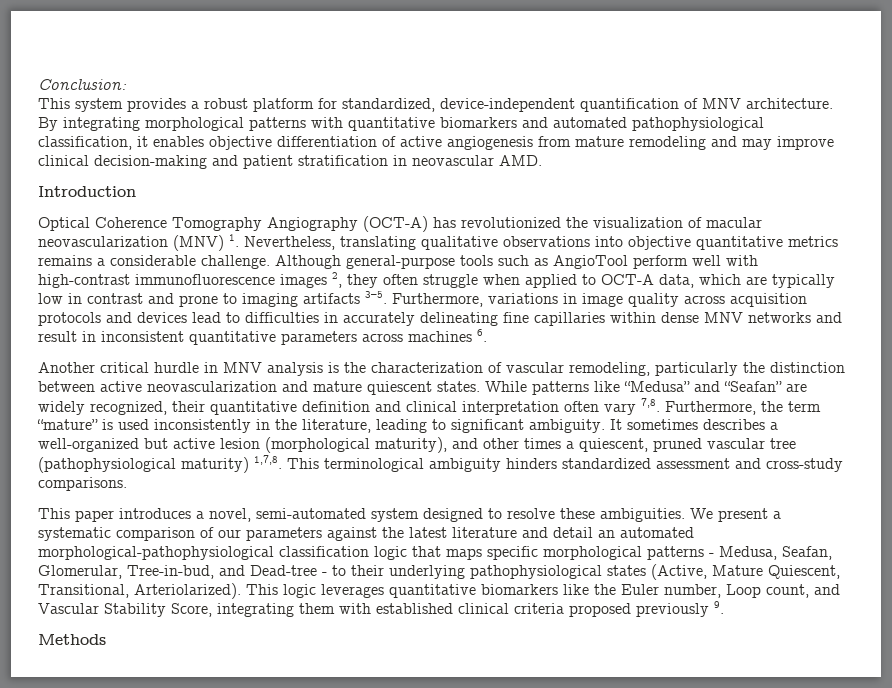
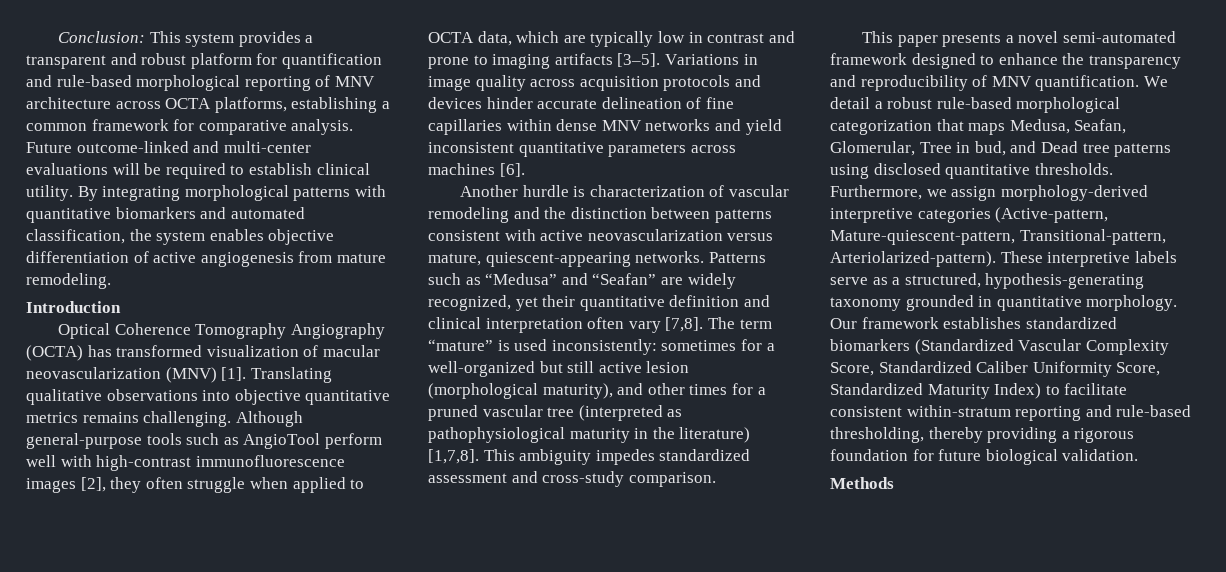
(127, 84) // -> (145, 37) none
(199, 105) none -> [26,53,137,69] transparent and
[342,98,833,112] standardized, device-independent quantification of MNV architecture. -> [281,53,382,69] [26,75,375,91] [26,97,390,113] [26,119,354,135] [26,141,311,153] [26,163,370,179] [26,185,73,201] quantification and rule-based morphological reporting of MNV architecture across OCTA platforms, establishing a common framework for comparative analysis. Future outcome-linked and multi-center evaluations will be required to establish clinical utility.
[632,117,764,131] [38,136,148,150] pathophysiological classification, it -> [26,229,206,245] classification, the system
[629,136,834,150] [38,155,542,169] remodeling and may improve clinical decision-making and patient stratification in neovascular AMD. -> [26,273,111,289] remodeling.
[363,216,588,232] (OCT-A) has revolutionized the -> [26,345,203,361] (OCTA) has transformed
[229,234,416,250] 1. Nevertheless, translating -> [221,367,332,383] [1]. Translating
[97,255,270,269] a considerable challenge. -> [143,411,232,427] challenging.
[332,272,342,288] 2, -> [80,477,106,492] [2],
[601,274,654,285] OCT-A -> [428,32,474,43] OCTA
[365,291,558,307] 3–5. Furthermore, variations -> [617,53,739,67] [3–5]. Variations
[192,312,498,326] lead to difficulties in accurately delineating -> [486,97,702,109] hinder accurate delineation of
[38,331,96,342] result in -> [745,119,782,135] yield
[477,329,487,342] 6. -> [499,163,525,177] [6].
[100,362,366,376] critical hurdle in MNV analysis is the -> [522,185,586,197] hurdle is
[569,362,738,376] remodeling, particularly -> [428,207,540,223] remodeling and
[100,381,620,395] active neovascularization and mature quiescent states. While patterns like -> [714,209,772,223] [428,229,774,241] [428,251,766,267] [428,273,481,285] patterns consistent with active neovascularization versus mature, quiescent-appearing networks. Patterns such as
(167, 408) none -> [515,297,538,311] yet
[641,398,783,415] 7,8. Furthermore, the -> [665,317,735,332] [7,8]. The
[154,419,765,433] inconsistently in the literature, leading to significant ambiguity. It sometimes describes -> [551,339,762,355] inconsistently: sometimes for
(168, 443) none -> [567,361,595,373] still
[566,438,648,452] a quiescent, -> [731,383,766,395] for a
[38,455,557,473] (pathophysiological maturity) 1,7,8. This terminological ambiguity hinders -> [578,405,683,421] [428,427,751,443] [428,449,655,465] (interpreted as pathophysiological maturity in the literature) [1,7,8]. This ambiguity impedes
[38,477,127,491] comparisons. -> [628,472,716,487] comparison.
[119,508,781,522] [38,527,694,541] [38,546,832,560] [38,564,840,580] [38,583,840,599] [38,601,724,617] introduces a novel, semi-automated system designed to resolve these ambiguities. We present a systematic comparison of our parameters against the latest literature and detail an automated morphological-pathophysiological classification logic that maps specific morphological patterns - Medusa, Seafan, Glomerular, Tree-in-bud, and Dead-tree - to their underlying pathophysiological states (Active, Mature Quiescent, Transitional, Arteriolarized). This logic leverages quantitative biomarkers like the Euler number, Loop count, and Vascular Stability Score, integrating them with established clinical criteria proposed previously 9. -> [942,31,1176,47] [830,53,1181,69] [830,75,1168,91] [830,97,1121,113] [830,119,1127,135] [830,141,1172,157] [830,163,1113,179] [830,185,1148,201] [830,207,1109,223] [830,229,1166,245] [830,251,1177,267] [830,273,1145,289] [830,295,1178,311] [830,317,1117,329] [830,339,1169,355] [830,361,1161,377] [830,383,1128,399] [830,405,1192,421] [830,427,1135,443] [830,449,1139,465] presents a novel semi-automated framework designed to enhance the transparency and reproducibility of MNV quantification. We detail a robust rule-based morphological categorization that maps Medusa, Seafan, Glomerular, Tree in bud, and Dead tree patterns using disclosed quantitative thresholds. Furthermore, we assign morphology-derived interpretive categories (Active-pattern, Mature-quiescent-pattern, Transitional-pattern, Arteriolarized-pattern). These interpretive labels serve as a structured, hypothesis-generating taxonomy grounded in quantitative morphology. Our framework establishes standardized biomarkers (Standardized Vascular Complexity Score, Standardized Caliber Uniformity Score, Standardized Maturity Index) to facilitate consistent within-stratum reporting and rule-based thresholding, thereby providing a rigorous foundation for future biological validation.

